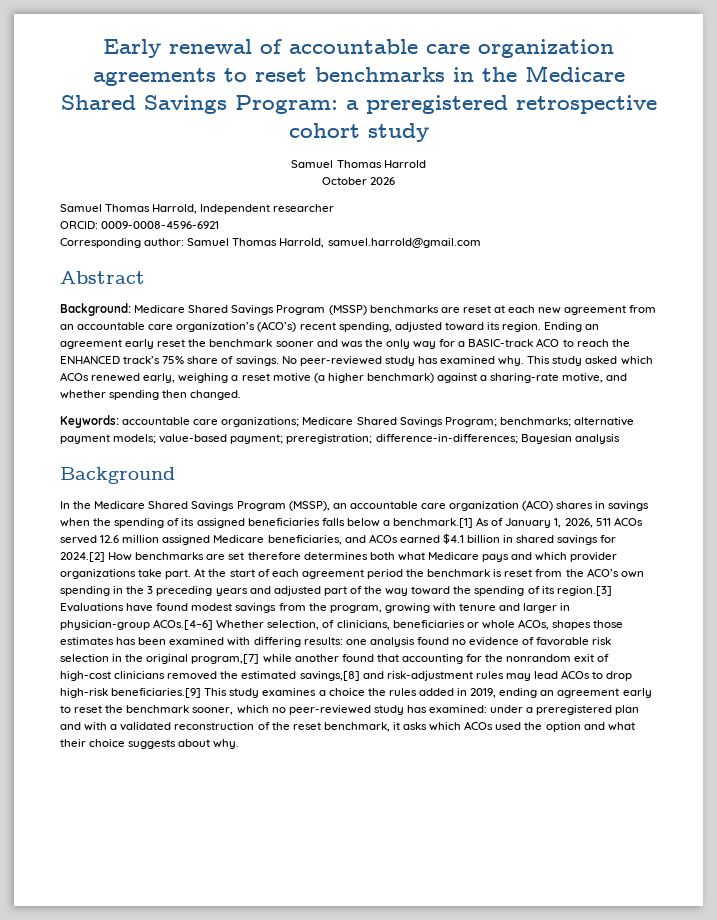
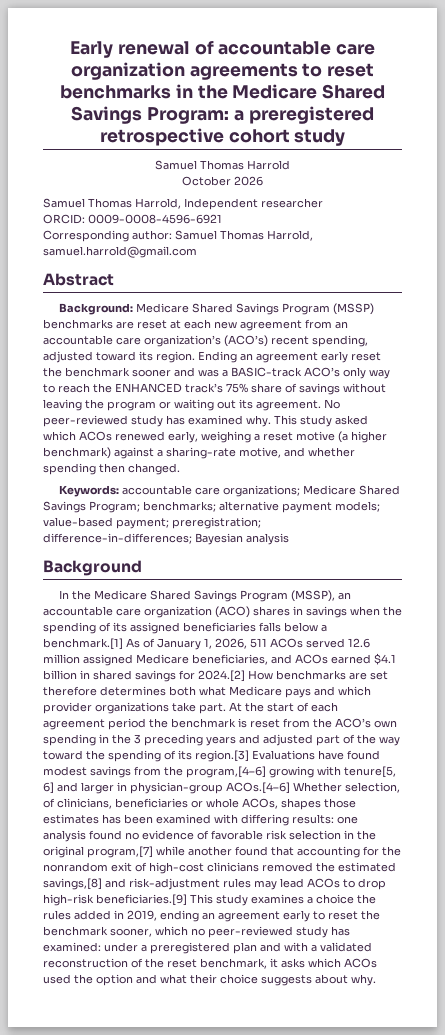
[364,338,560,349] the only way for a BASIC-track ACO -> [222,367,390,379] a BASIC-track ACO’s only way
[235,356,279,366] savings. -> [299,383,386,395] [43,399,321,411] savings without leaving the program or waiting out its agreement.
[329,605,382,613] program, -> [186,766,266,778] program,[4–6]
[459,603,497,611] tenure -> [344,766,396,778] [43,782,54,794] tenure[5, 6]

